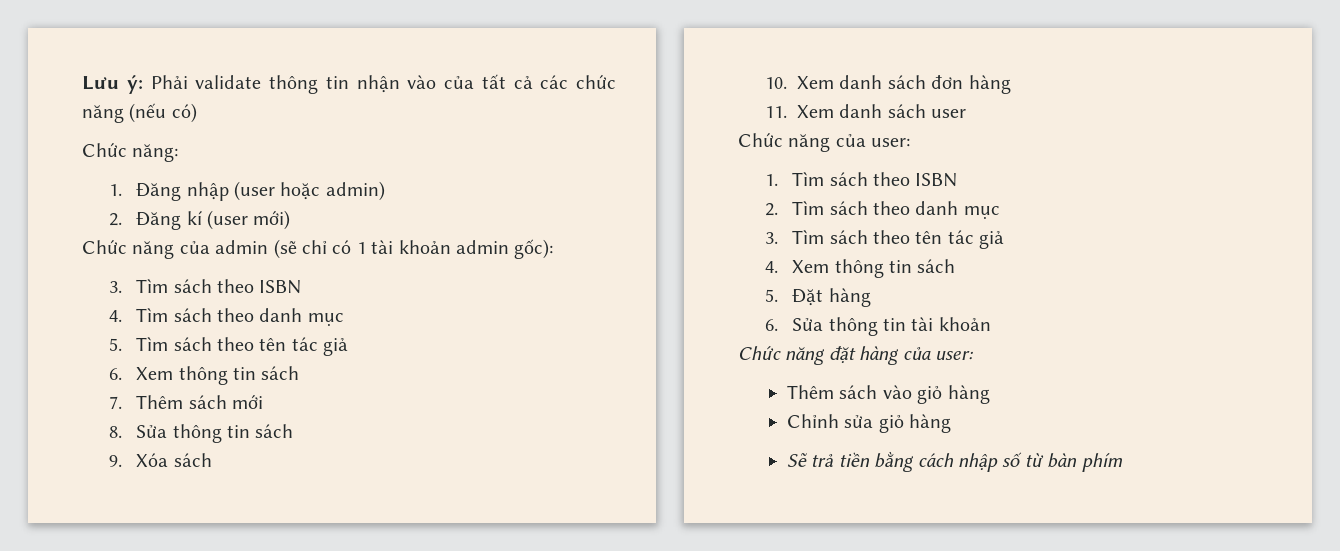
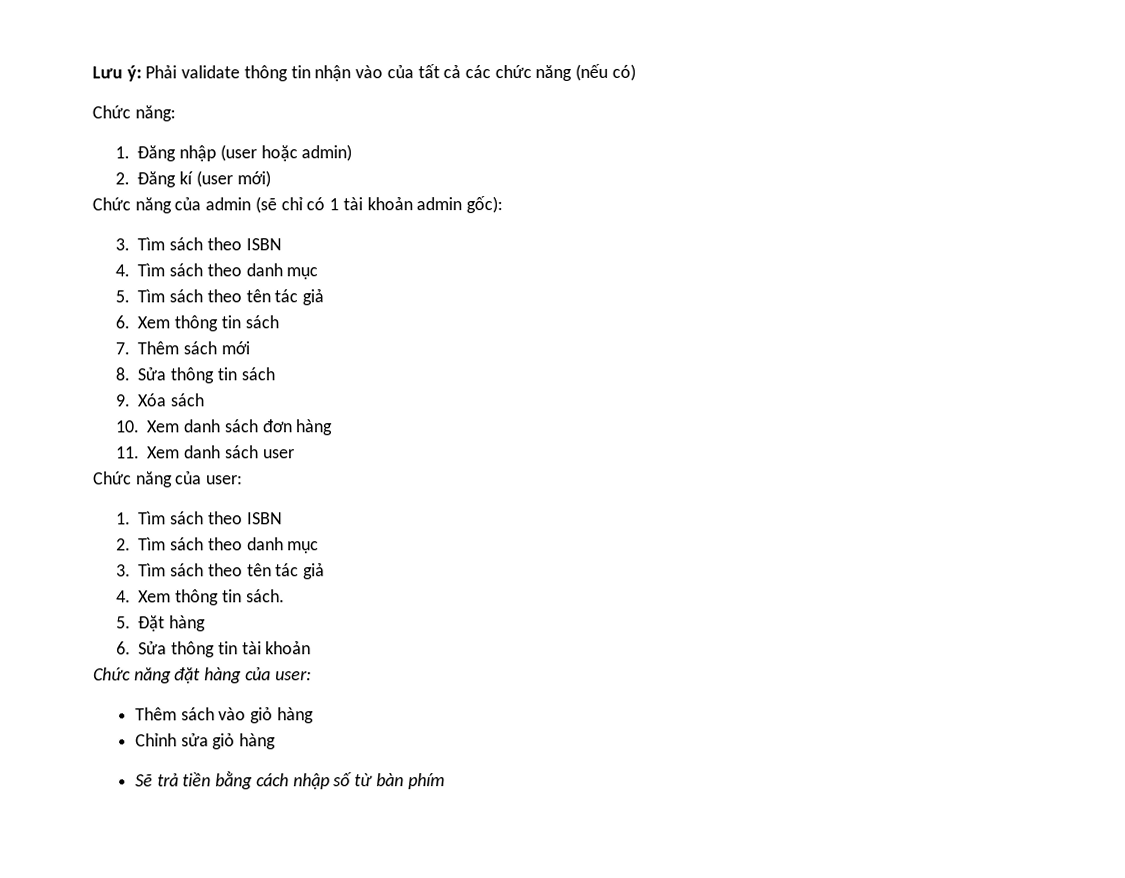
[917,259,956,273] sách -> [245,589,285,603] sách.

